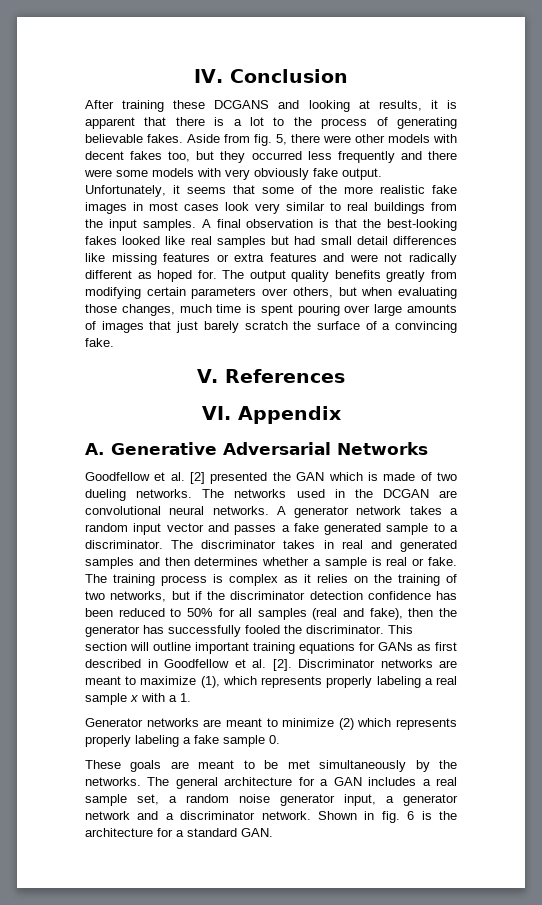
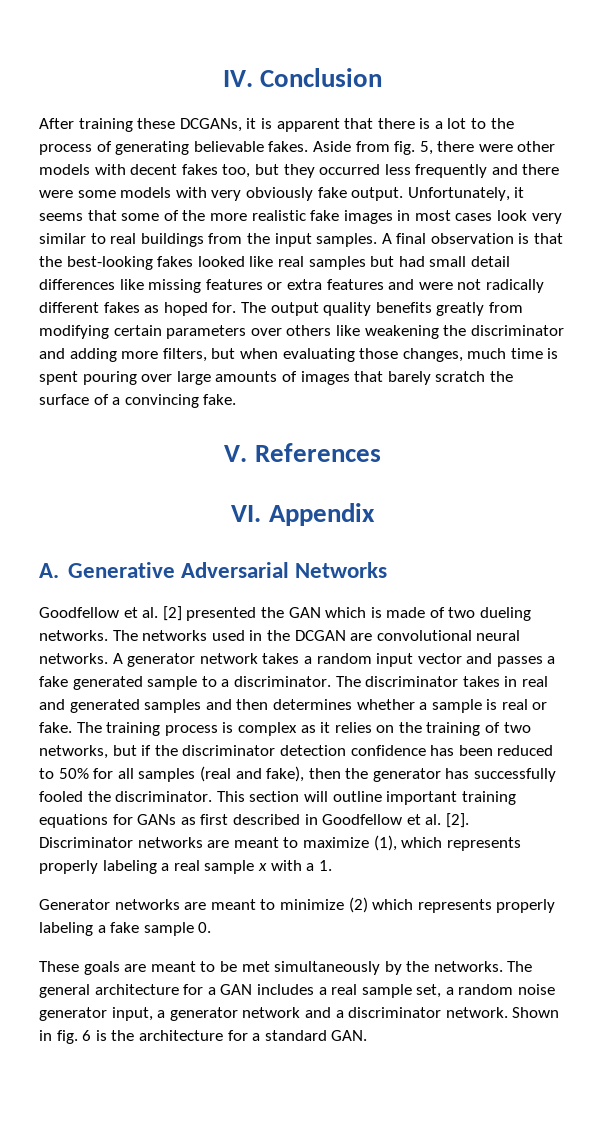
[214,100,422,112] DCGANS and looking at results, -> [179,118,242,132] DCGANs,
(132, 274) none -> [103,302,140,313] fakes
[292,287,333,298] others, -> [286,325,564,339] [39,348,207,362] others like weakening the discriminator and adding more filters,
[176,321,199,333] just -> (384, 376) none

